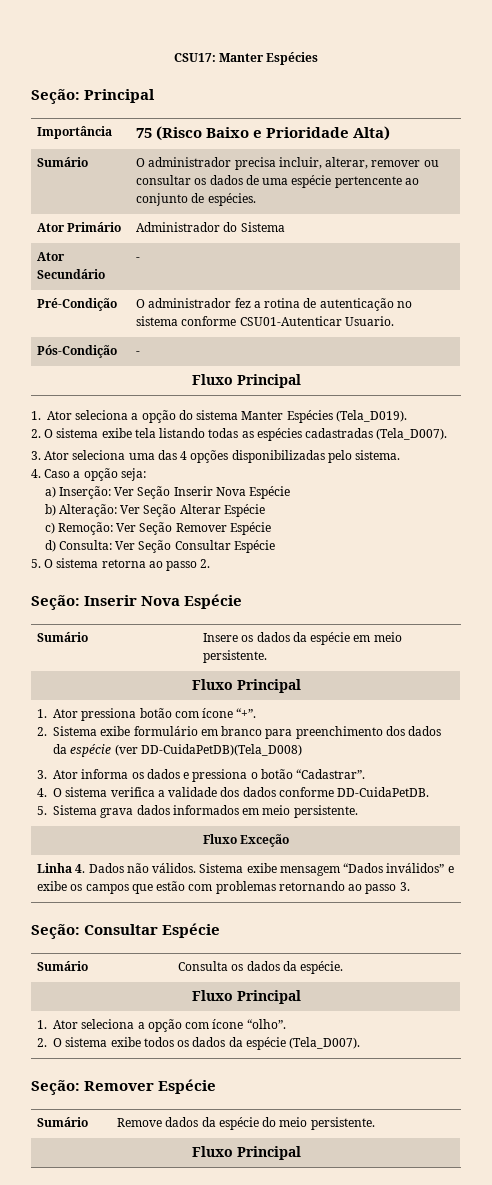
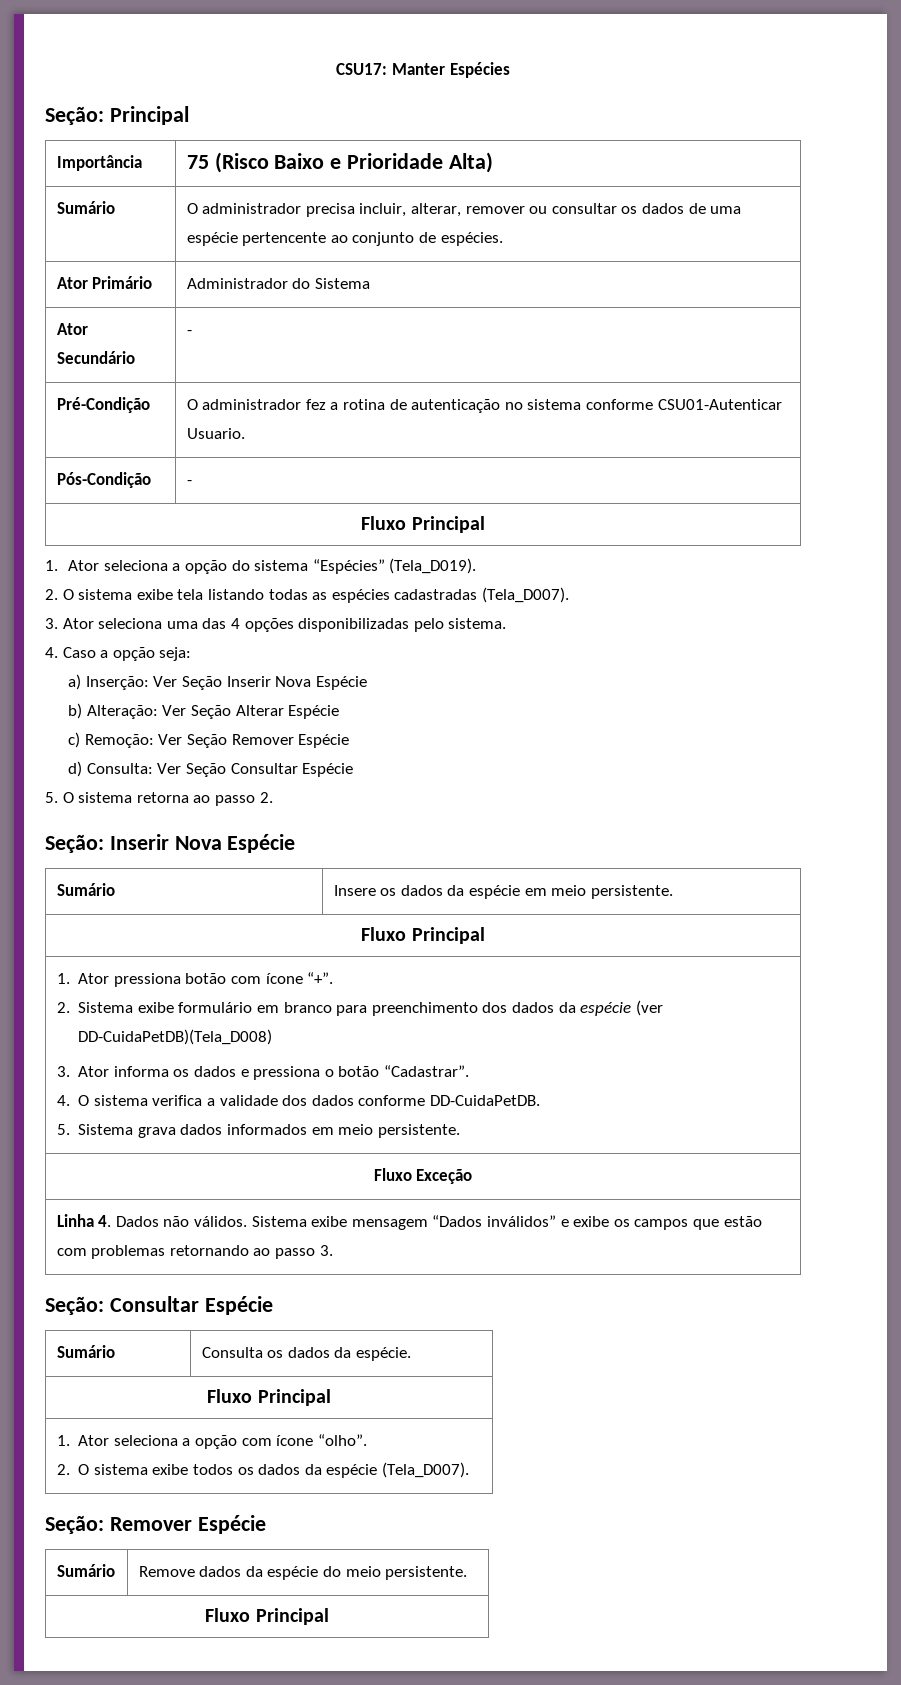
[241,410,333,423] Manter Espécies -> [312,559,385,574] “Espécies”

